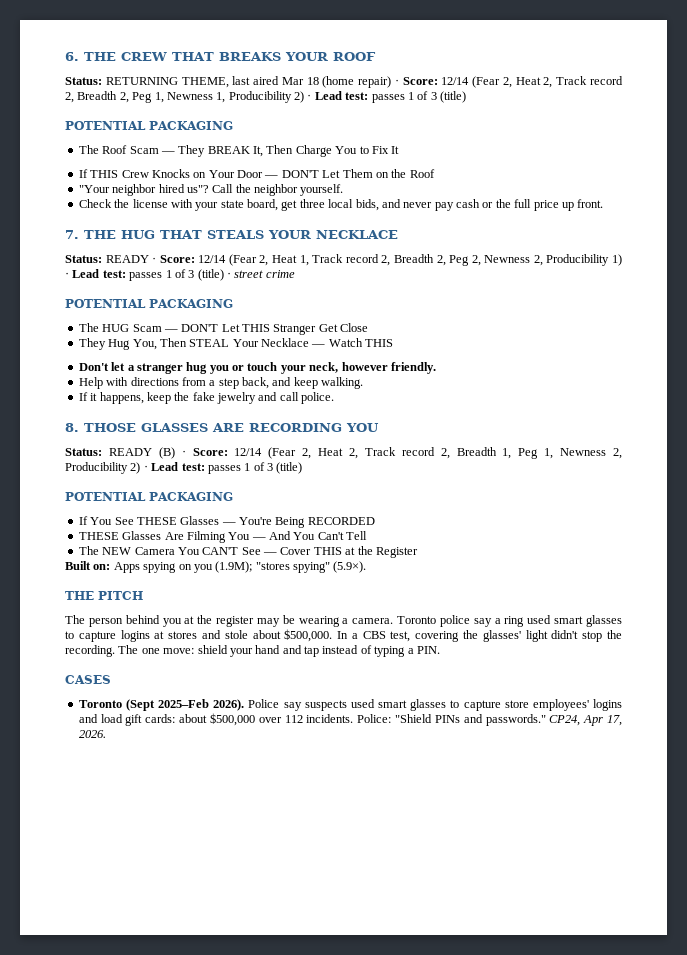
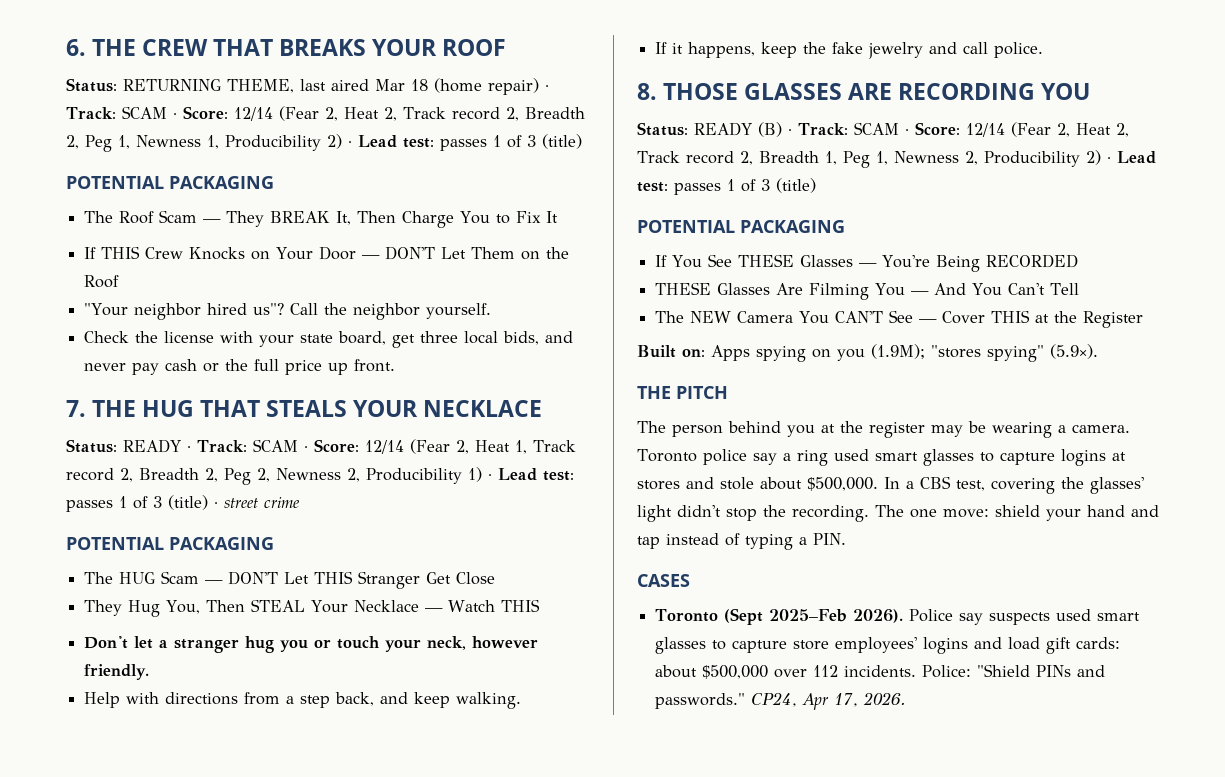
(399, 82) none -> [66,106,177,119] Track: SCAM ·
(157, 260) none -> [197,439,308,452] Track: SCAM ·
(186, 453) none -> [798,122,909,135] Track: SCAM ·

